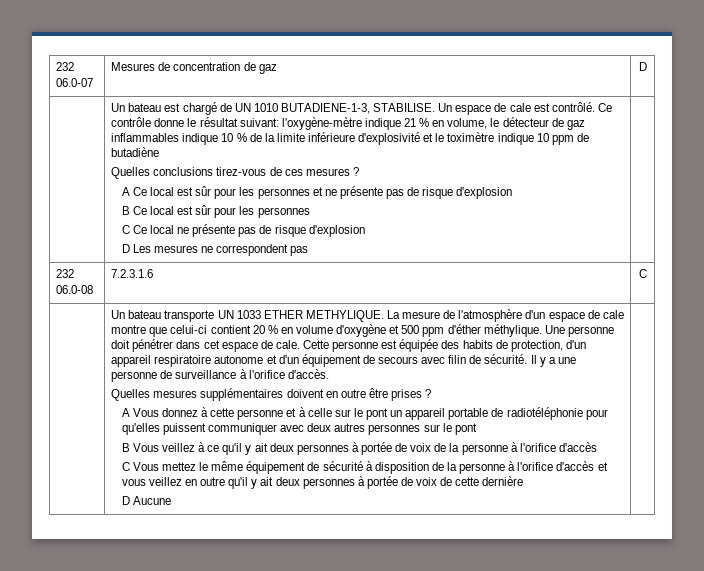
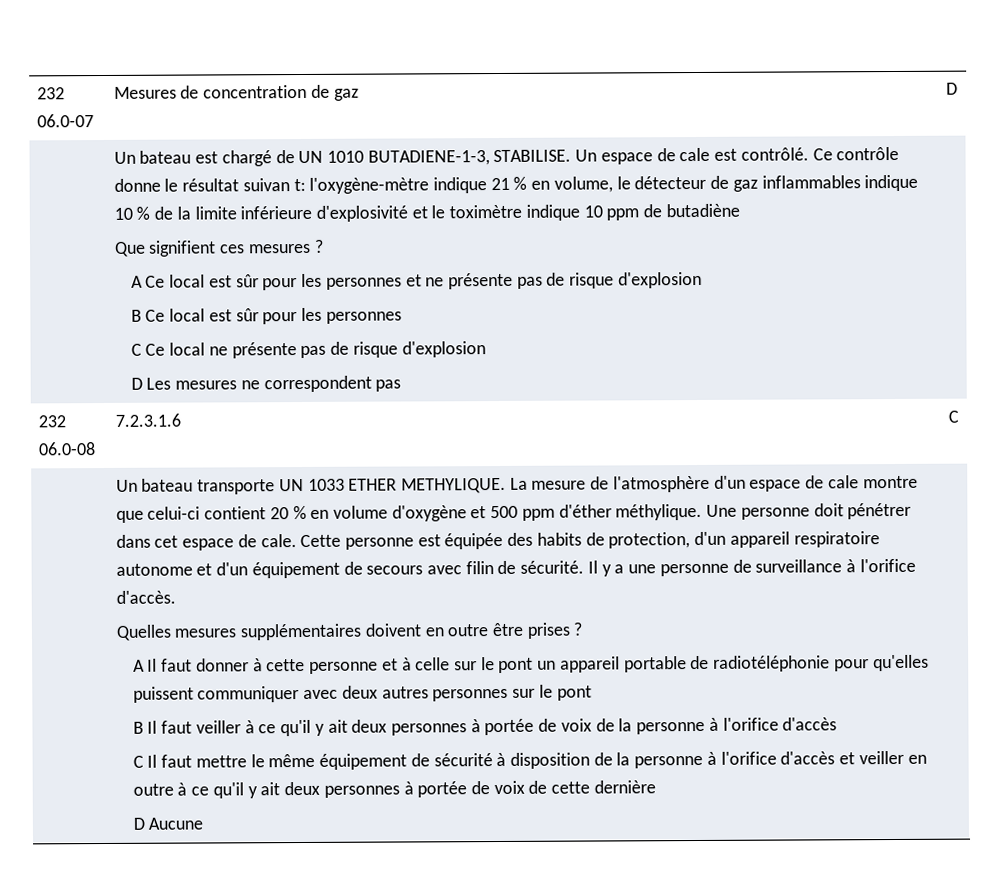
[239,118,279,127] suivant: -> [242,178,306,192] suivan t:
[111,167,282,179] Quelles conclusions tirez-vous de -> [113,240,217,257] Que signifient
[132,408,199,417] Vous donnez -> [147,658,249,672] Il faut donner
[132,443,196,452] Vous veillez -> [147,720,241,734] Il faut veiller
[132,462,197,471] Vous mettez -> [147,754,247,768] Il faut mettre
[121,477,226,486] vous veillez en outre -> [858,750,927,765] [132,782,210,796] veiller en outre à ce

